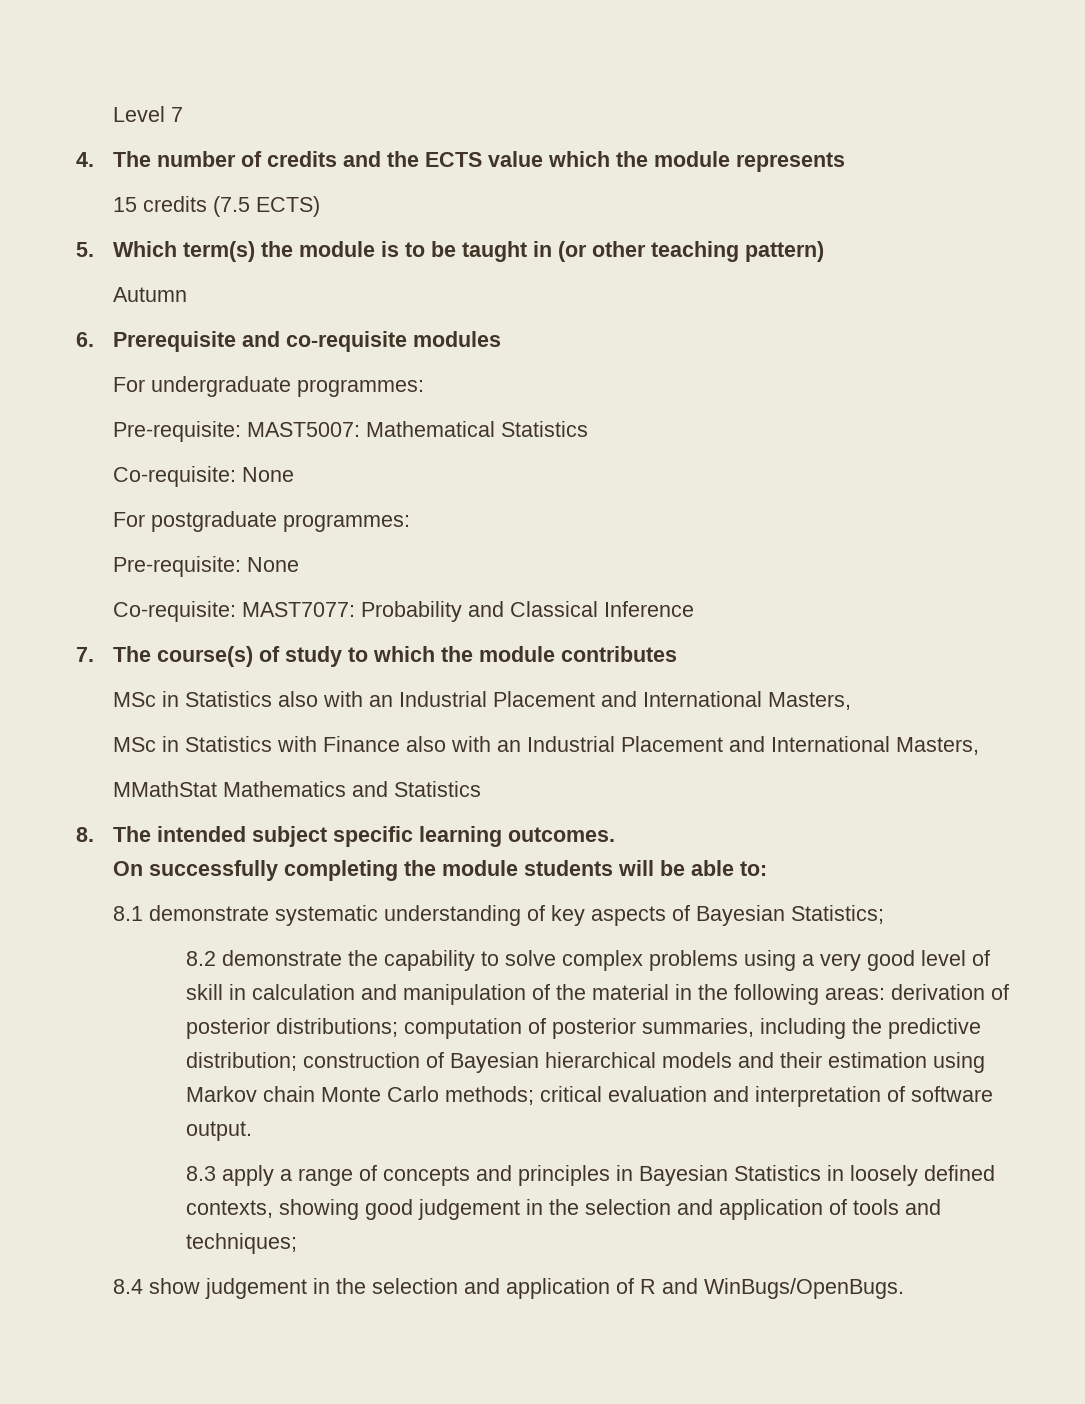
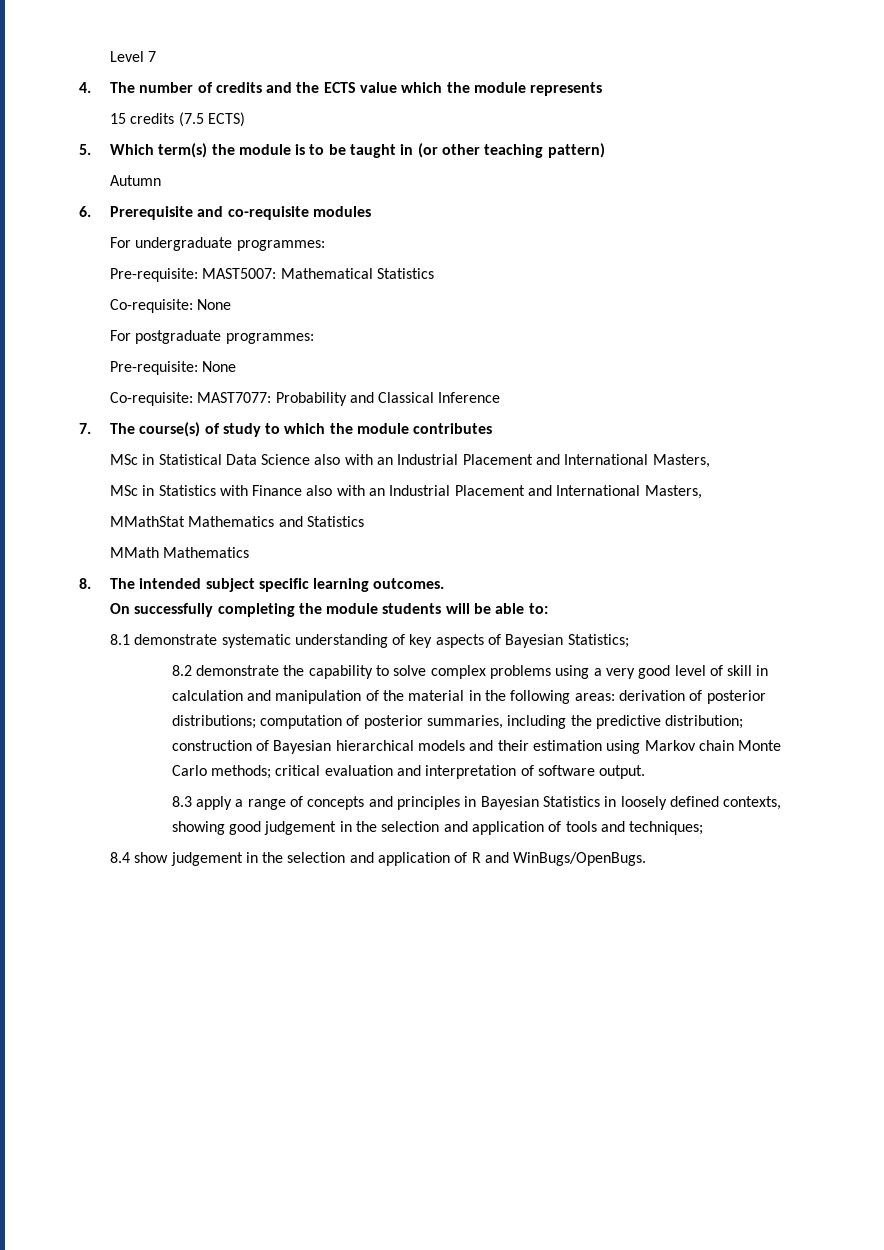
[184,691,272,707] Statistics -> [158,454,311,465] Statistical Data Science
(481, 789) none -> [109,547,250,558] // MMath Mathematics

